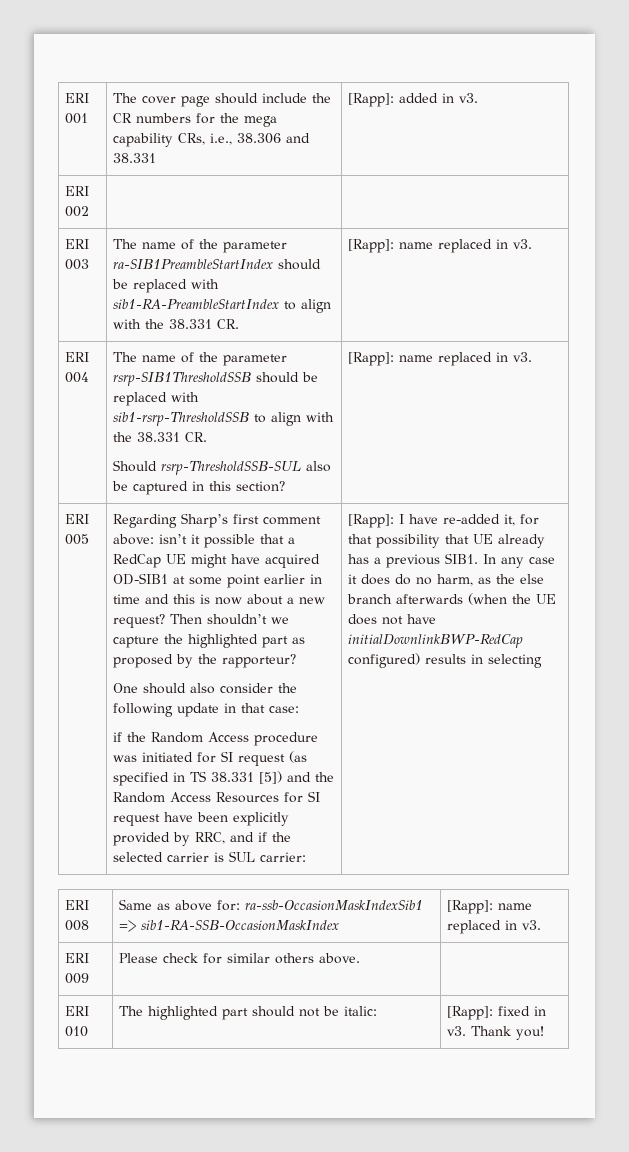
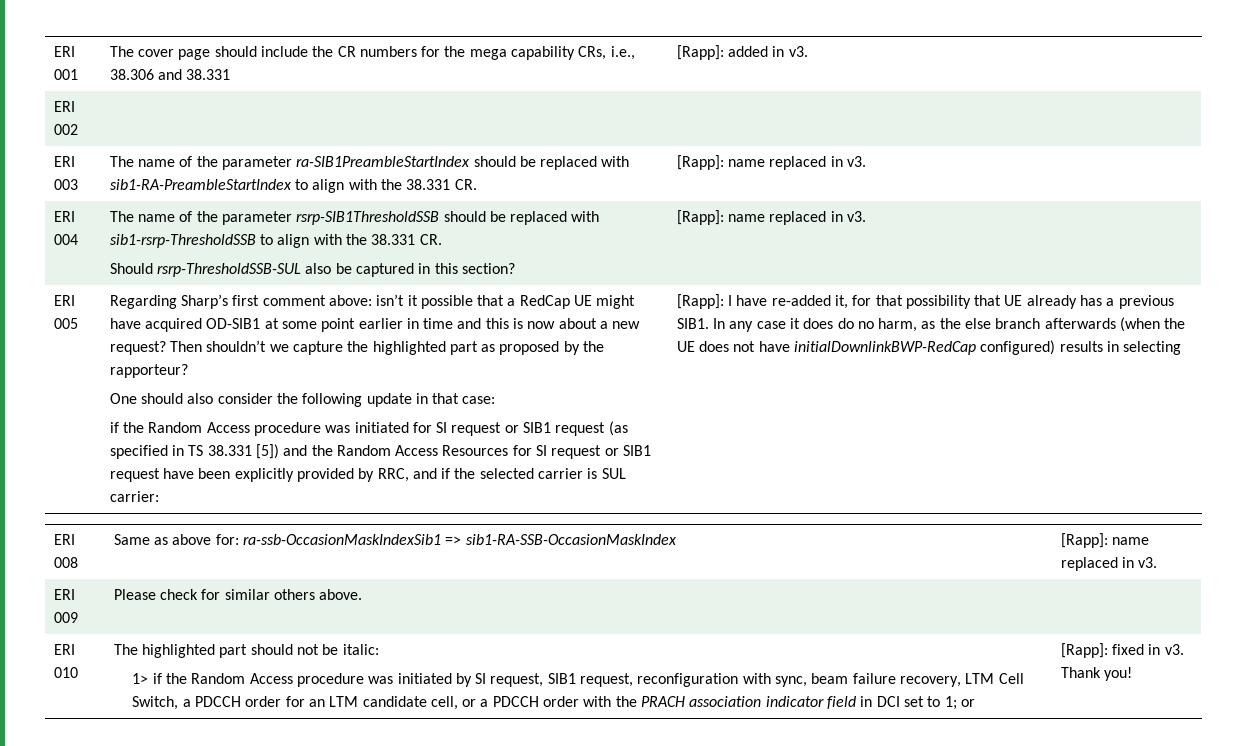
(285, 760) none -> [504,422,606,436] or SIB1 request
(160, 820) none -> [604,445,652,456] [109,468,160,482] or SIB1 request
(377, 1011) none -> [132,673,1024,687] [132,696,975,710] // 1> if the Random Access procedure was initiated by SI request, SIB1 request, reconfiguration with sync, beam failure recovery, LTM Cell Switch, a PDCCH order for an LTM candidate cell, or a PDCCH order with the PRACH association indicator field in DCI set to 1; or

